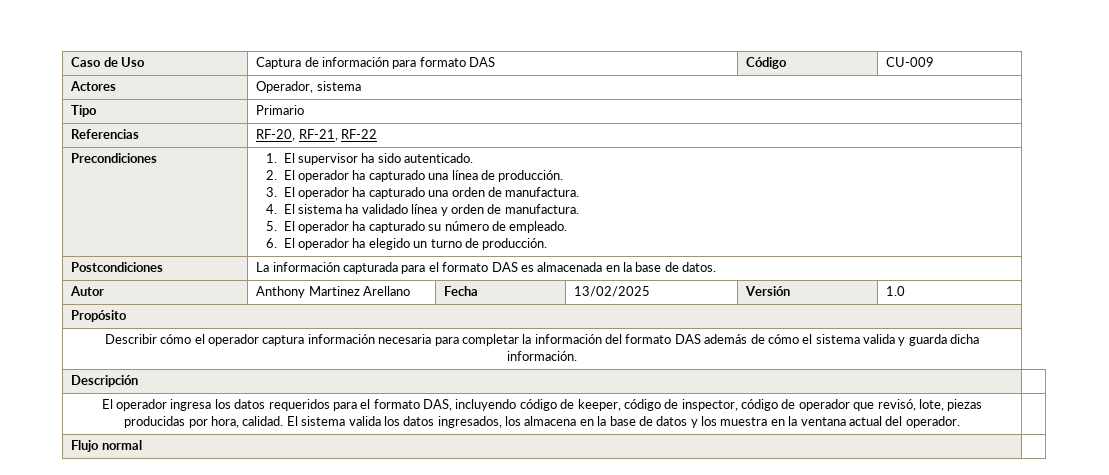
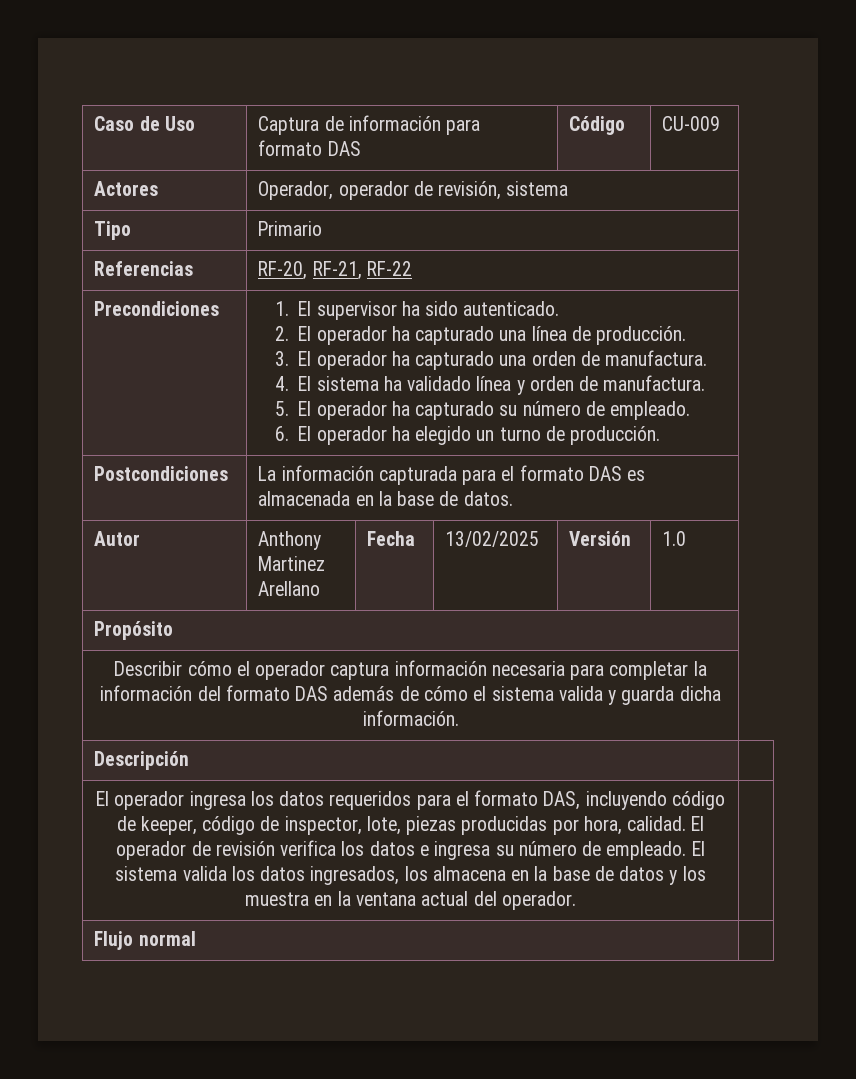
(314, 87) none -> [338,181,502,200] operador de revisión,
[741,399,916,411] código de operador que revisó, -> (362, 825) none
(298, 421) none -> [116,840,705,860] operador de revisión verifica los datos e ingresa su número de empleado. El

